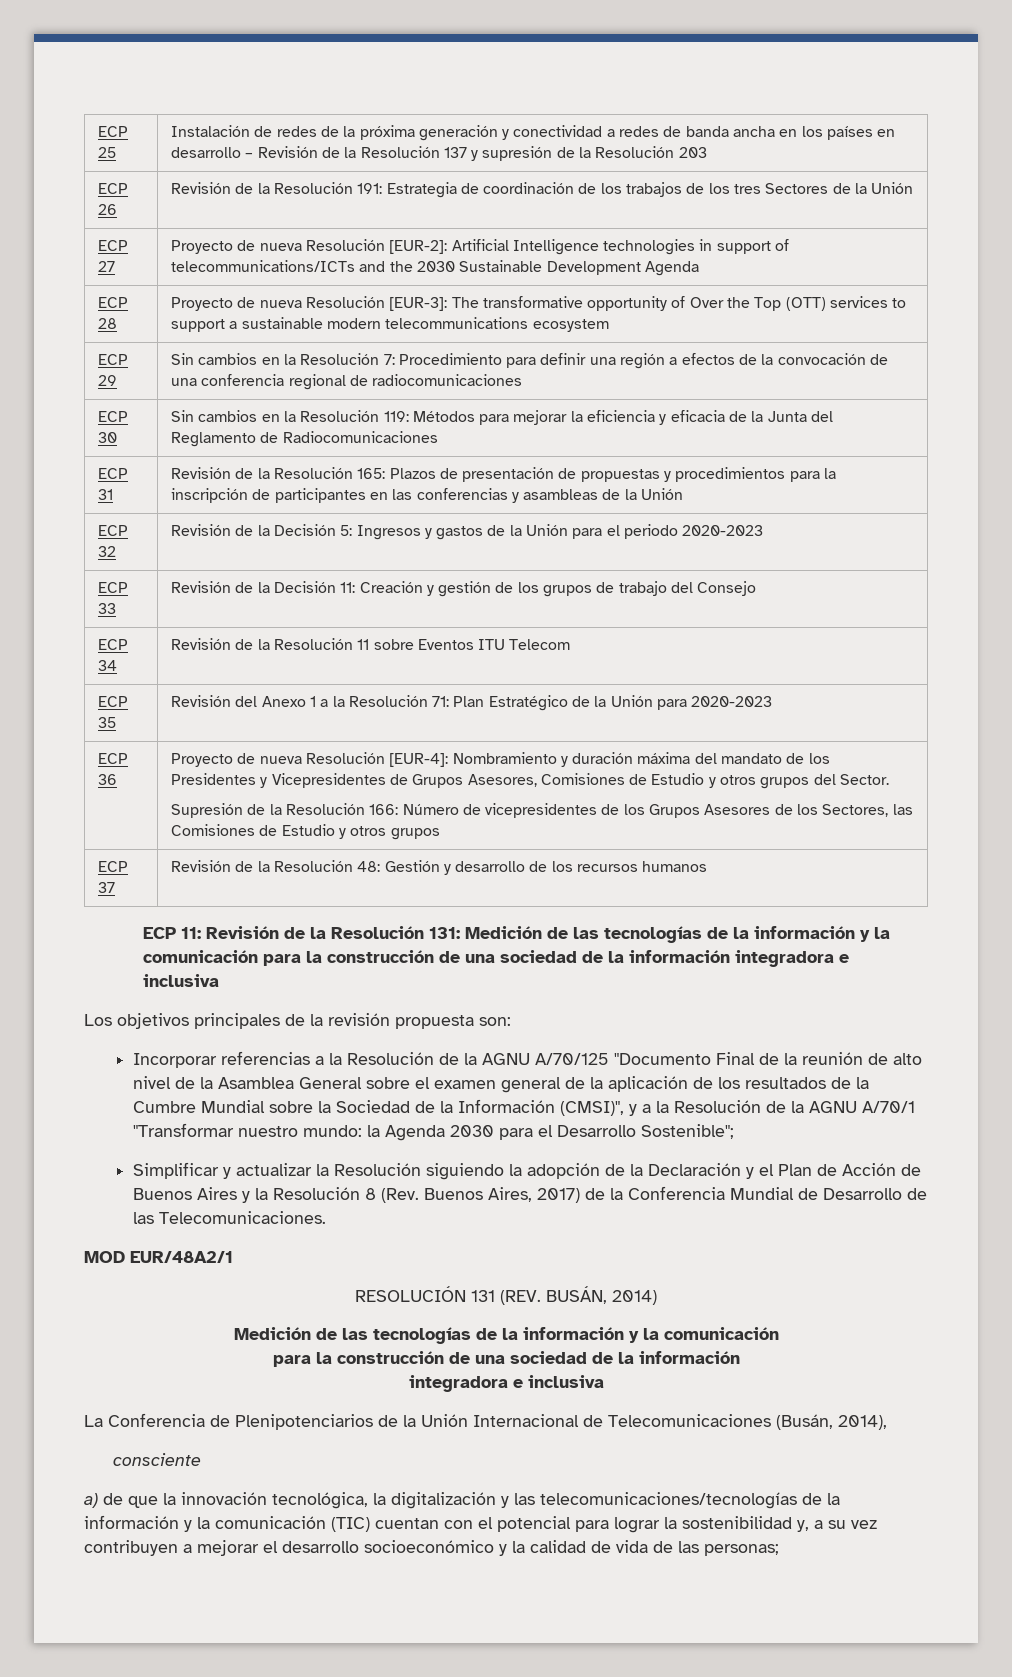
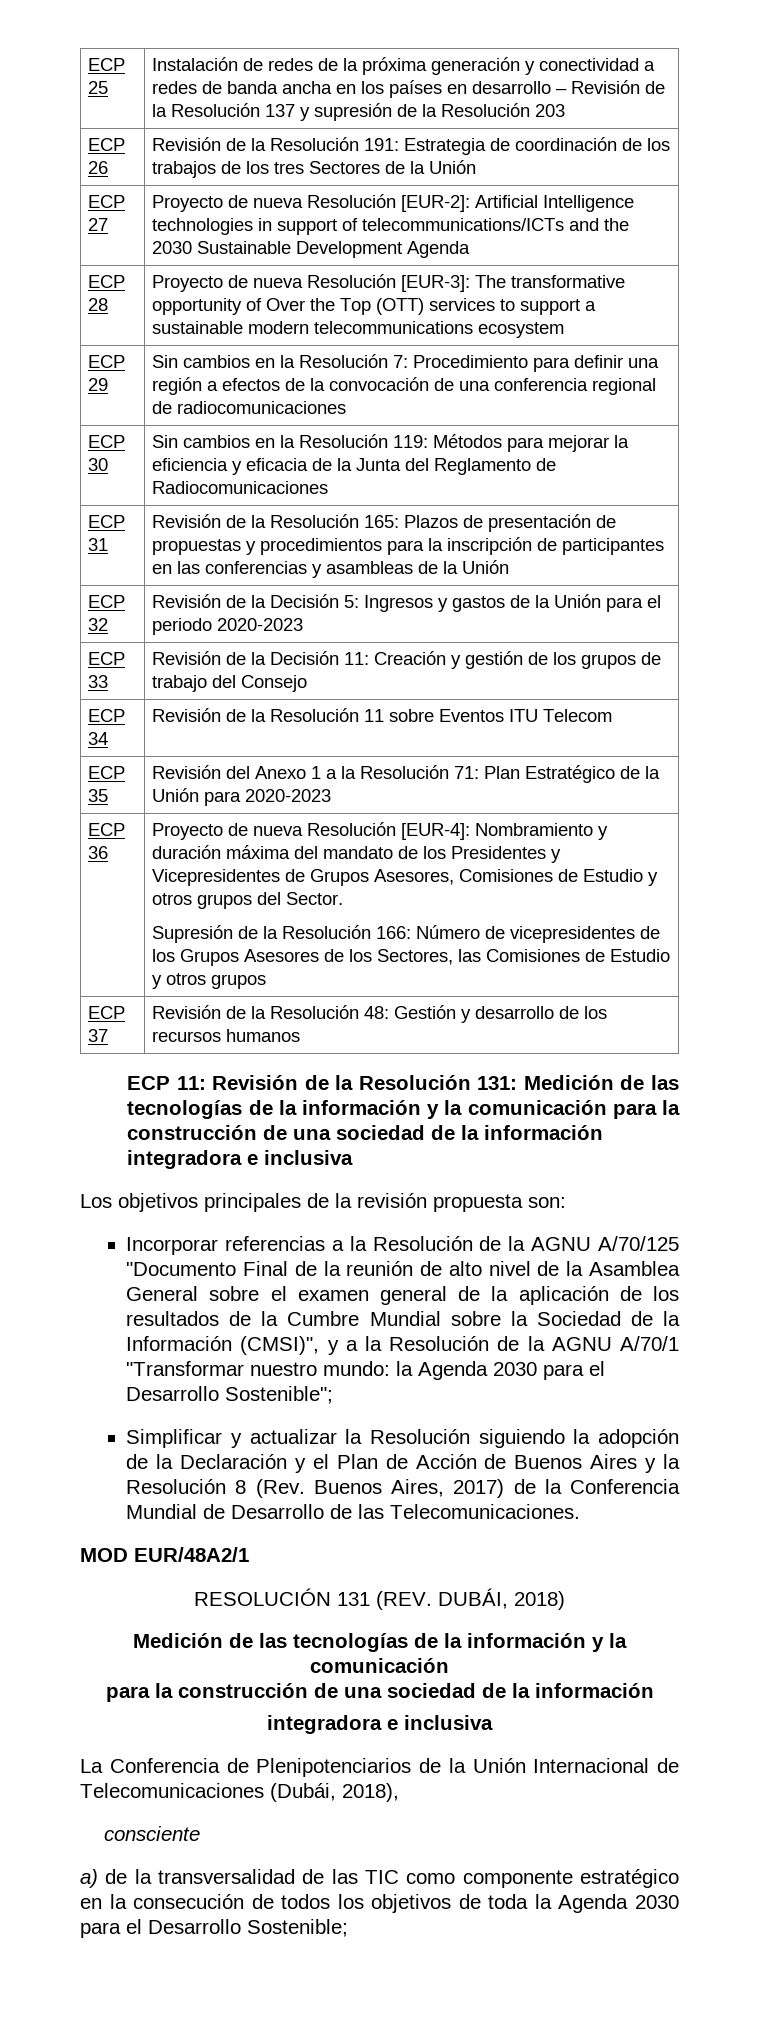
[546,1286,657,1305] BUSÁN, 2014) -> [438,1588,565,1610] DUBÁI, 2018)
[776,1414,887,1430] (Busán, 2014), -> [270,1783,399,1802] (Dubái, 2018),
[128,1492,840,1509] [84,1515,877,1533] [84,1540,779,1556] que la innovación tecnológica, la digitalización y las telecomunicaciones/tecnologías de la información y la comunicación (TIC) cuentan con el potencial para lograr la sostenibilidad y, a su vez contribuyen a mejorar el desarrollo socioeconómico y la calidad de vida de las personas; -> [134,1869,679,1888] [80,1894,679,1913] [80,1919,348,1938] la transversalidad de las TIC como componente estratégico en la consecución de todos los objetivos de toda la Agenda 2030 para el Desarrollo Sostenible;

